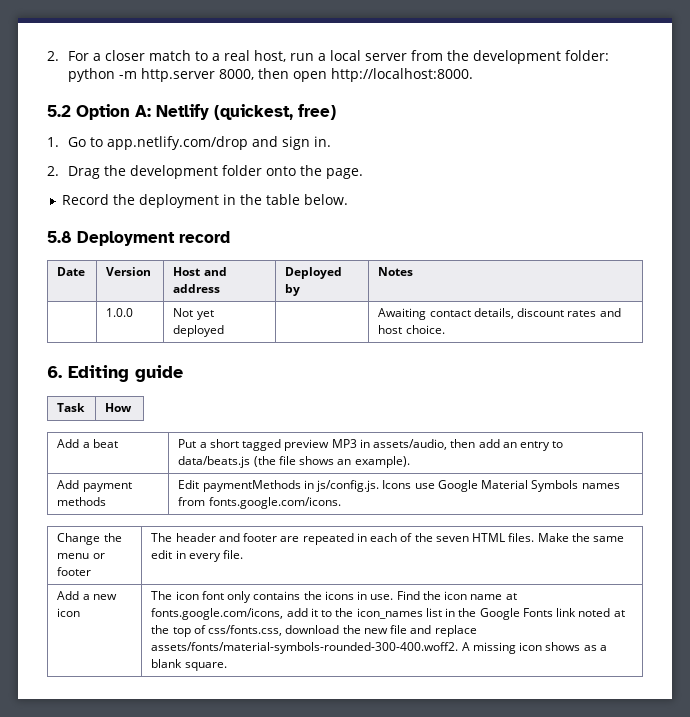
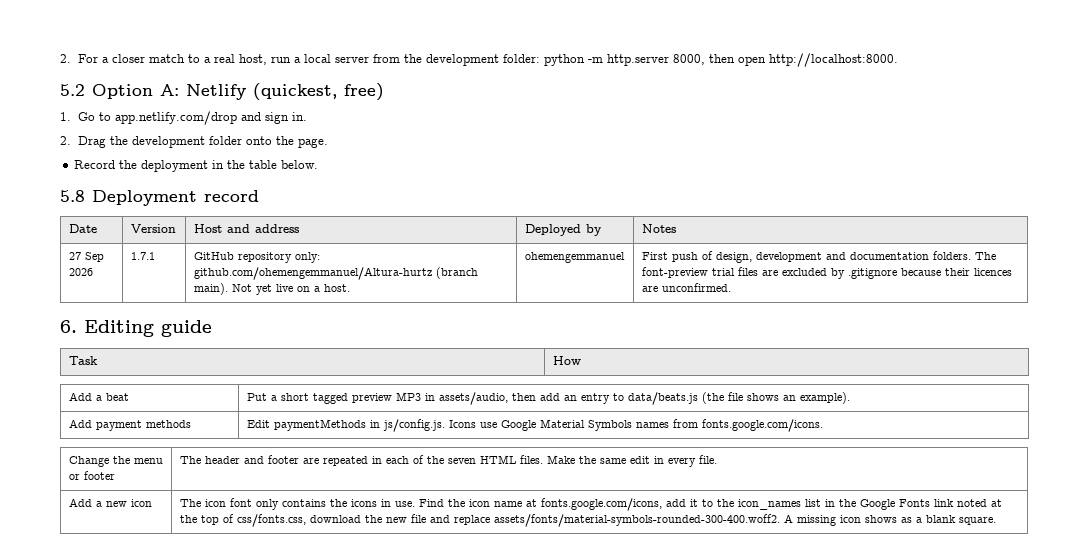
[106,308,134,317] [173,308,214,320] [173,325,225,337] [378,308,621,320] [378,325,445,334] | 1.0.0 | Not yet deployed | | Awaiting contact details, discount rates and host choice. -> [68,252,104,262] [68,268,93,276] [130,252,155,260] [193,252,320,263] [193,267,478,280] [193,283,350,295] [524,252,625,263] [641,251,996,263] [641,267,1012,279] [641,283,731,292] 27 Sep 2026 | 1.7.1 | GitHub repository only: github.com/ohemengemmanuel/Altura-hurtz (branch main). Not yet live on a host. | ohemengemmanuel | First push of design, development and documentation folders. The font-preview trial files are excluded by .gitignore because their licences are unconfirmed.

